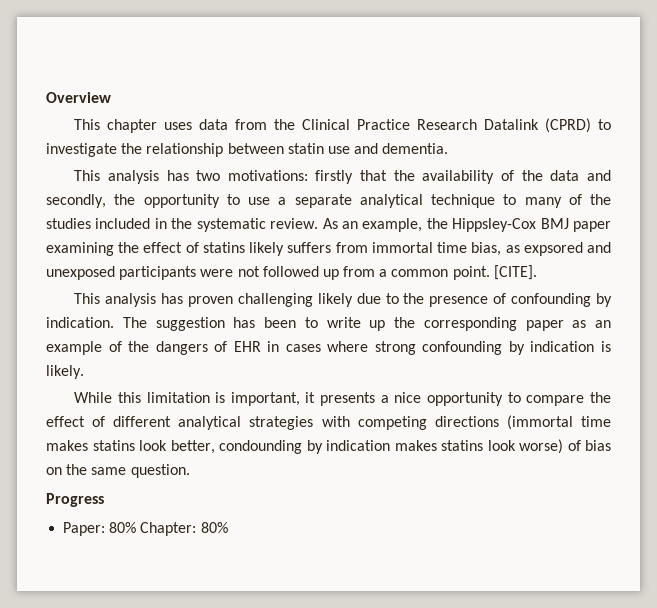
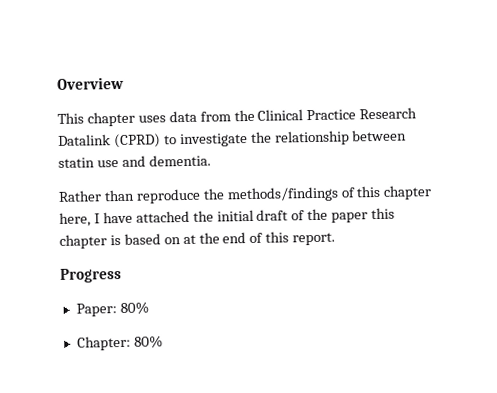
[74,170,611,184] [46,194,611,208] [46,218,612,232] [46,242,611,256] [46,265,537,280] [74,293,612,307] [46,317,611,331] [46,341,612,355] [46,365,84,379] [74,392,611,406] [46,415,612,430] [46,439,611,454] [46,464,190,478] This analysis has two motivations: firstly that the availability of the data and secondly, the opportunity to use a separate analytical technique to many of the studies included in the systematic review. As an example, the Hippsley-Cox BMJ paper examining the effect of statins likely suffers from immortal time bias, as expsored and unexposed participants were not followed up from a common point. [CITE]. // This analysis has proven challenging likely due to the presence of confounding by indication. The suggestion has been to write up the corresponding paper as an example of the dangers of EHR in cases where strong confounding by indication is likely. // While this limitation is important, it presents a nice opportunity to compare the effect of different analytical strategies with competing directions (immortal time makes statins look better, condounding by indication makes statins look worse) of bias on the same question. -> [58,185,433,204] [59,207,396,227] [59,231,336,249] Rather than reproduce the methods/findings of this chapter here, I have attached the initial draft of the paper this chapter is based on at the end of this report.
(137, 527) none -> (149, 308) //

